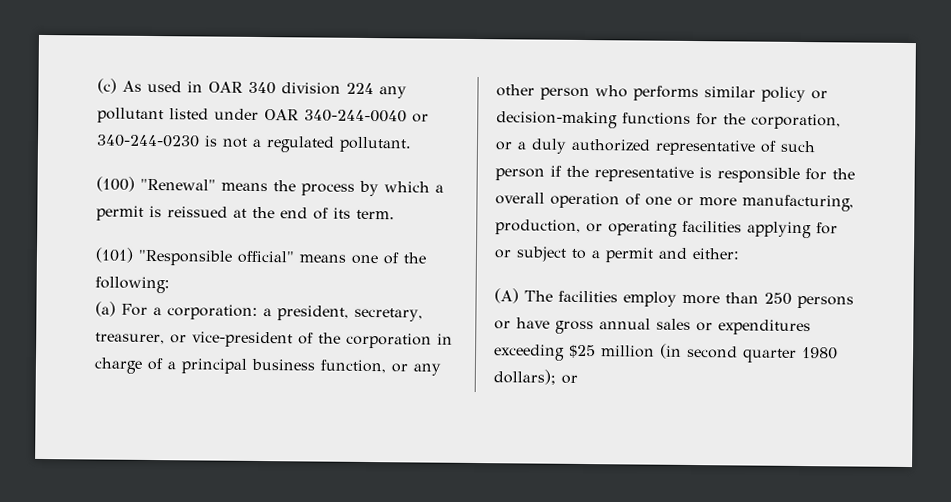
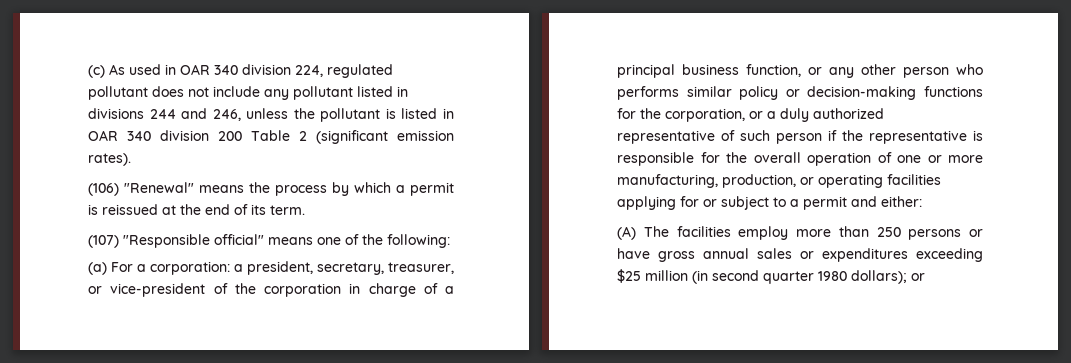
[346,82,407,99] [97,107,429,124] [96,134,412,153] [96,176,135,192] 224 any pollutant listed under OAR 340-244-0040 or 340-244-0230 is not a regulated pollutant. // (100) -> [295,64,393,78] [88,86,408,100] [88,108,454,122] [88,130,454,144] [88,153,131,166] [88,183,119,196] 224, regulated pollutant does not include any pollutant listed in divisions 244 and 246, unless the pollutant is listed in OAR 340 division 200 Table 2 (significant emission rates). // (106)
[95,247,134,263] (101) -> [88,235,119,248] (107)

